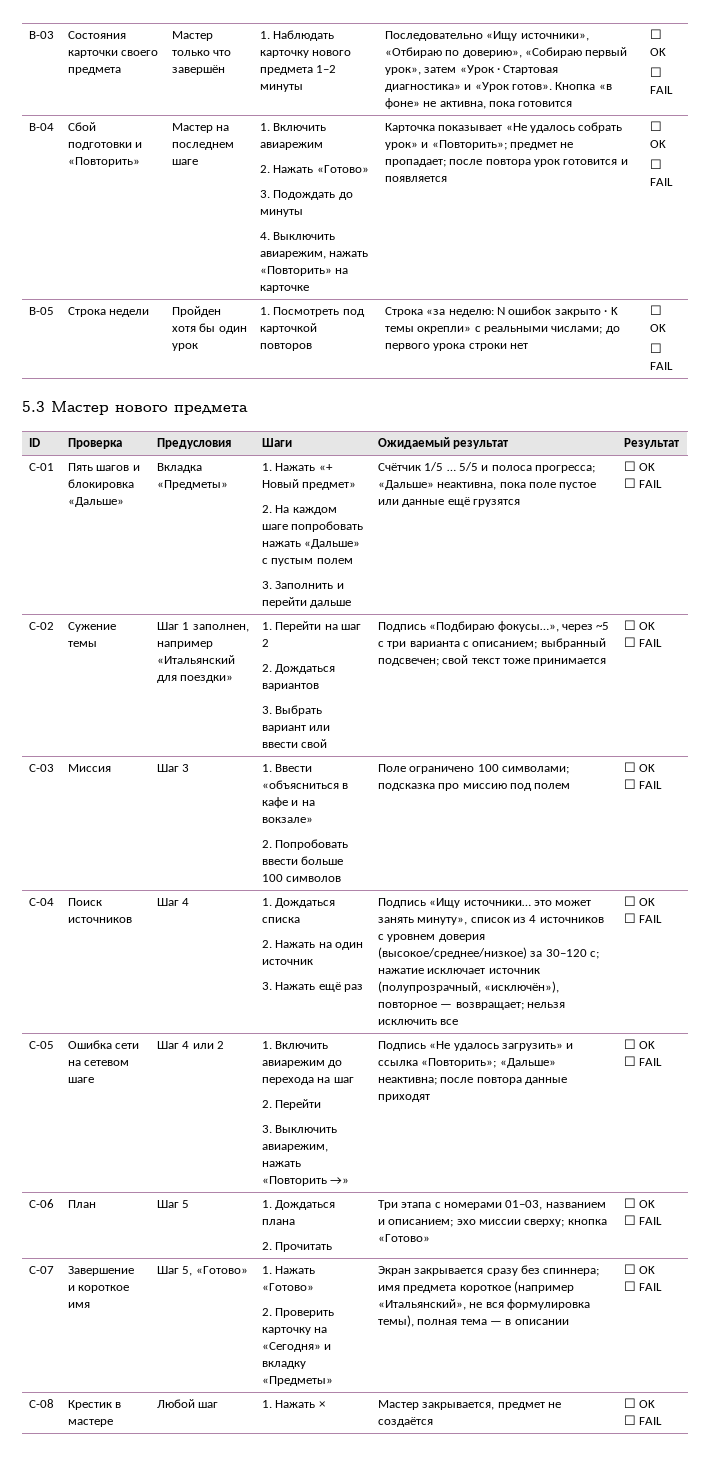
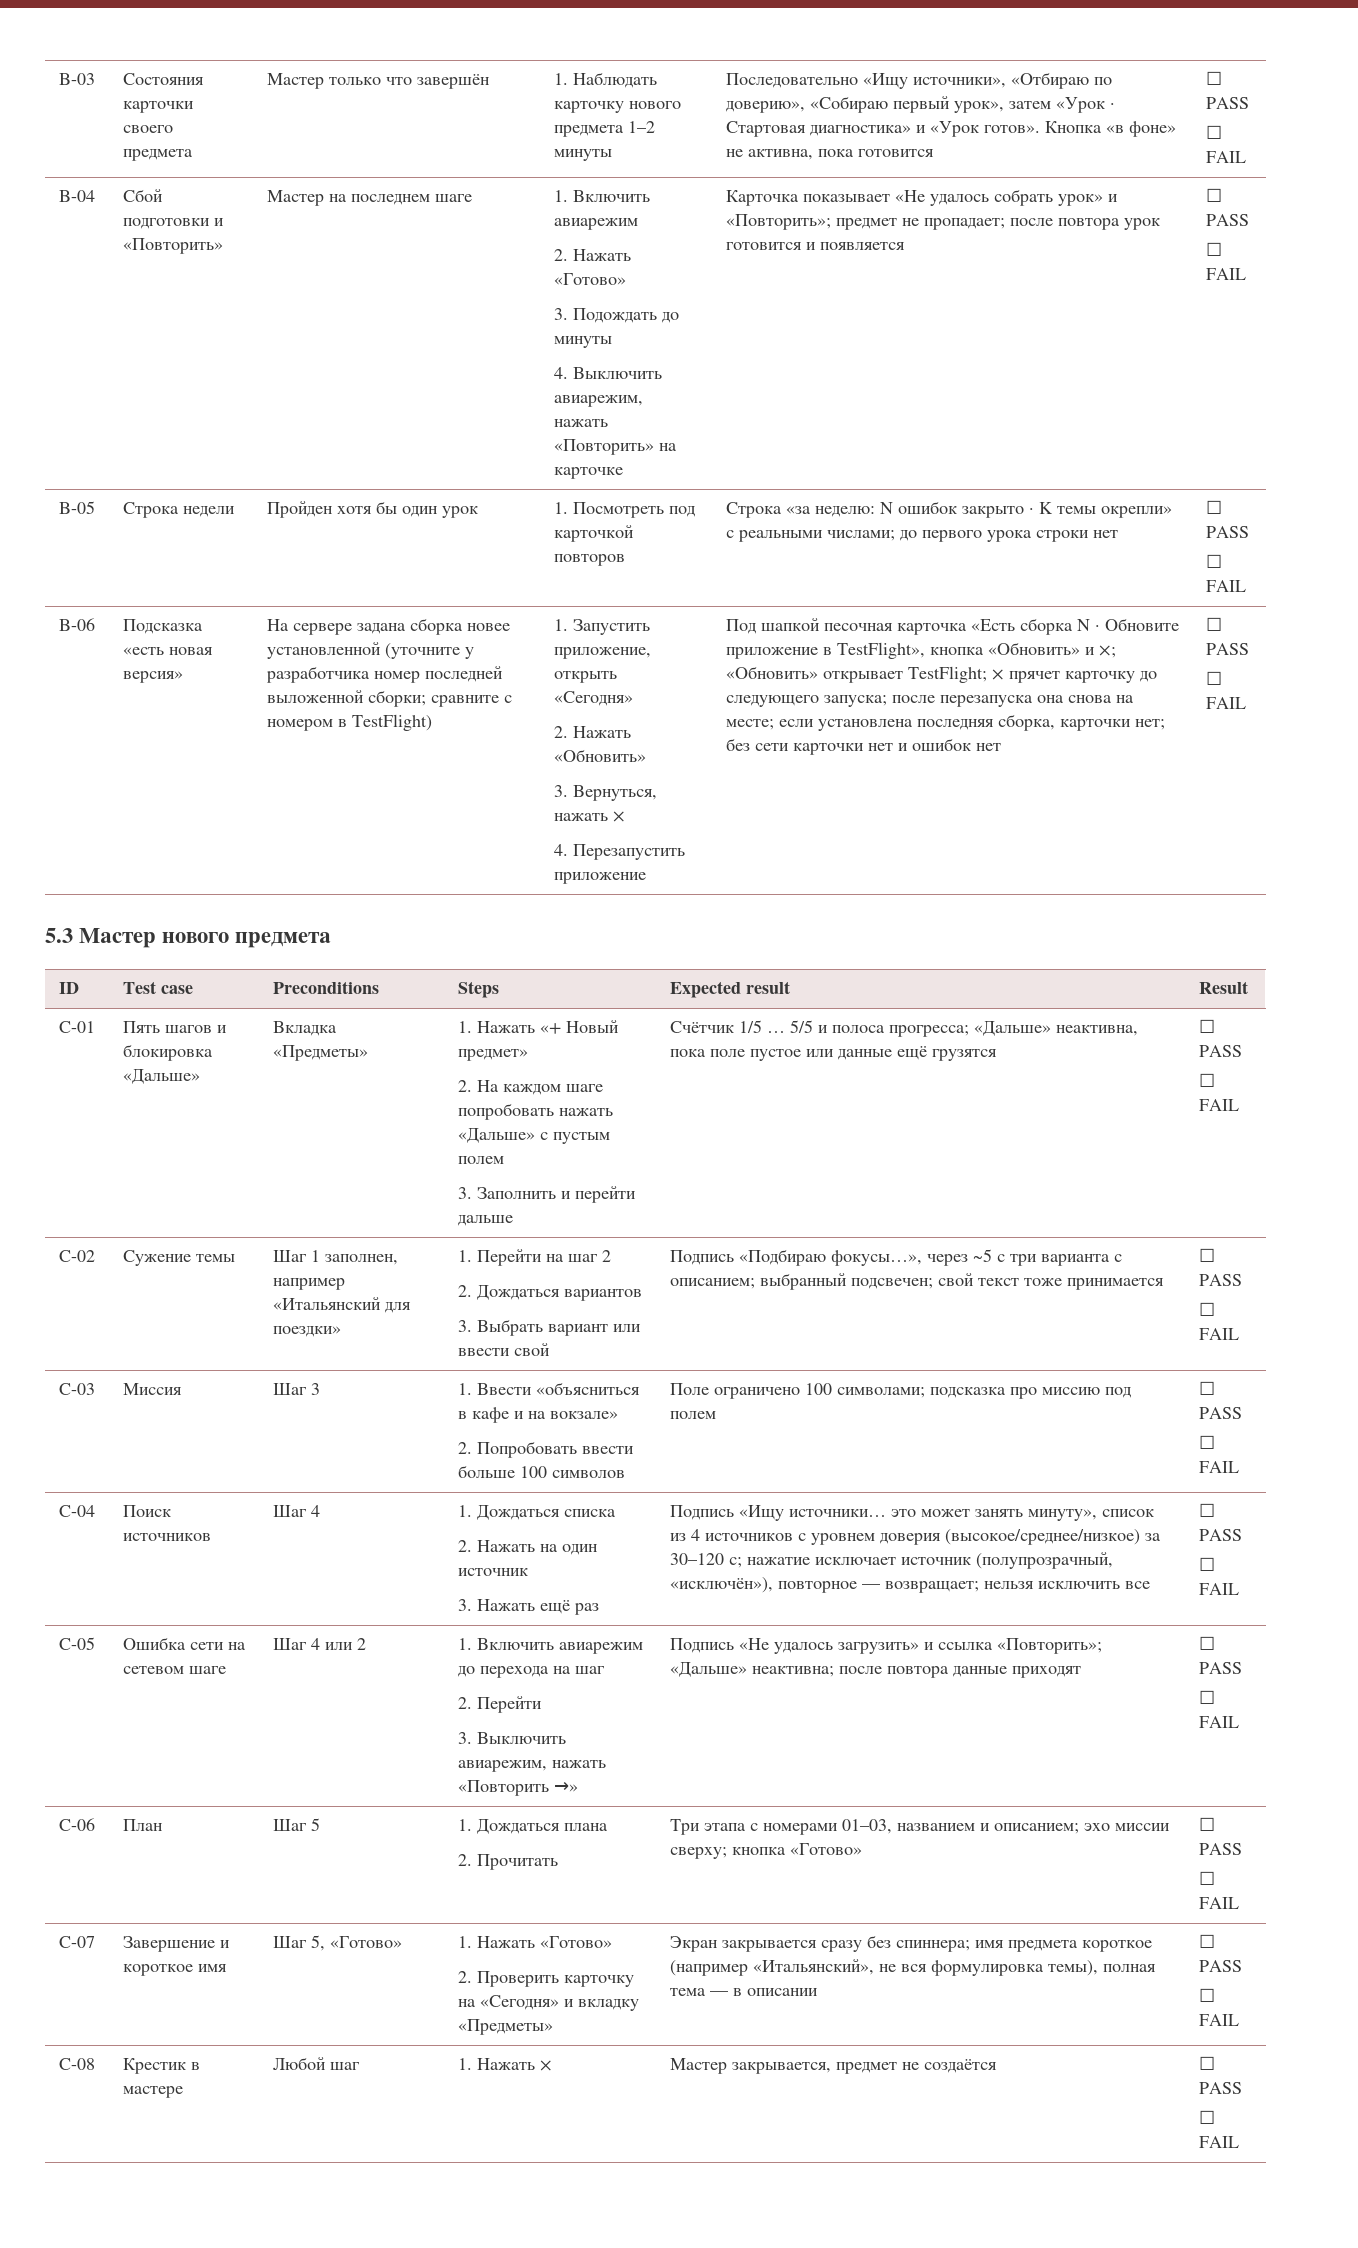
[649,48,666,56] OK -> [1205,97,1249,109] PASS
[649,140,666,148] OK -> [1205,214,1249,226] PASS
[649,324,666,332] OK -> [1205,526,1249,538] [1205,554,1222,568] [1205,580,1246,592] [58,618,95,631] [122,619,203,634] [122,647,213,655] [122,671,183,683] [266,618,510,635] [266,642,474,659] [265,666,503,683] [266,690,512,707] [266,714,432,731] [553,619,650,635] [553,647,651,659] [553,671,617,683] [553,691,633,706] [553,726,631,738] [553,749,646,762] [553,785,657,801] [553,811,625,822] [553,844,685,860] [553,872,646,884] [725,618,1179,635] [725,642,1116,659] [725,666,1157,683] [725,695,1134,707] [725,714,1165,731] [725,738,1001,755] [1205,617,1222,631] [1205,643,1249,655] PASS // ☐ FAIL // B-06 | Подсказка «есть новая версия» | На сервере задана сборка новее установленной (уточните у разработчика номер последней выложенной сборки; сравните с номером в TestFlight) | 1. Запустить приложение, открыть «Сегодня» // 2. Нажать «Обновить» // 3. Вернуться, нажать × // 4. Перезапустить приложение | Под шапкой песочная карточка «Есть сборка N · Обновите приложение в TestFlight», кнопка «Обновить» и ×; «Обновить» открывает TestFlight; × прячет карточку до следующего запуска; после перезапуска она снова на месте; если установлена последняя сборка, карточки нет; без сети карточки нет и ошибок нет | ☐ PASS
[67,438,122,449] [156,438,231,449] [261,438,292,447] [377,437,509,449] [623,438,679,449] Проверка | Предусловия | Шаги | Ожидаемый результат | Результат -> [122,981,193,994] [272,981,379,994] [457,981,499,998] [669,981,790,998] [1198,981,1248,994] Test case | Preconditions | Steps | Expected result | Result
[639,463,656,471] OK -> [1198,1045,1242,1057] PASS
[639,622,656,630] OK -> [1198,1274,1242,1286] PASS
[639,764,656,772] OK -> [1198,1407,1242,1419] PASS
[639,898,656,906] OK -> [1198,1529,1242,1541] PASS
[639,1041,656,1049] OK -> [1198,1662,1242,1674] PASS
[639,1200,656,1208] OK -> [1198,1843,1242,1855] PASS
[639,1266,656,1274] OK -> [1198,1960,1242,1972] PASS
[639,1400,656,1408] OK -> [1198,2082,1242,2094] PASS

